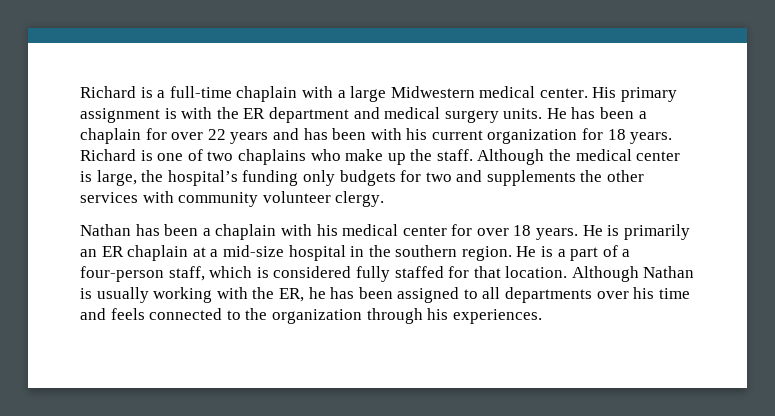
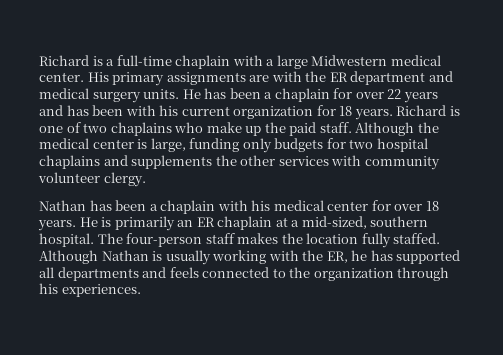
[80,108,177,123] assignment is -> [166,72,270,85] assignments are
(433, 155) none -> [289,122,317,136] paid
[141,170,238,186] the hospital’s -> (186, 145) none
(452, 177) none -> [376,138,428,152] [39,155,100,169] hospital chaplains
[222,245,631,261] [80,266,568,282] mid-size hospital in the southern region. He is a part of a four-person staff, which is considered fully staffed for that location. -> [301,216,429,229] [39,233,441,248] mid-sized, southern hospital. The four-person staff makes the location fully staffed.
[358,287,690,303] been assigned to all departments over his time -> [396,250,461,264] [39,267,139,281] supported all departments

